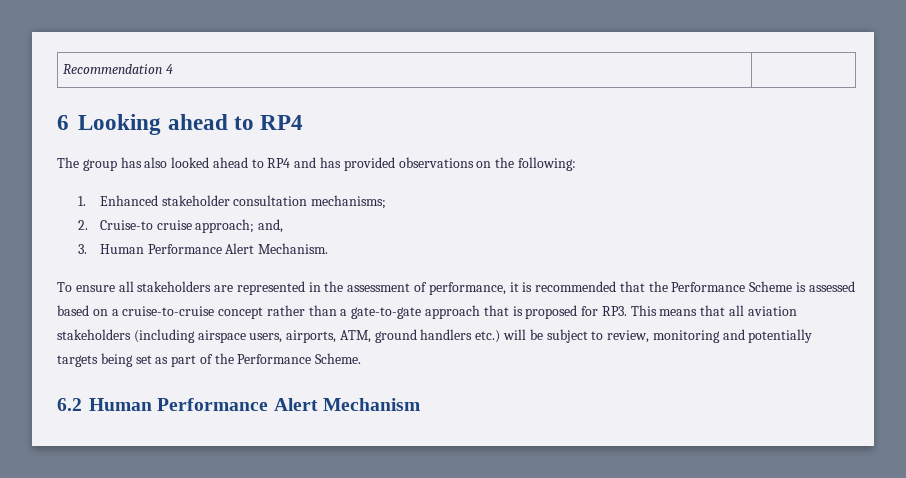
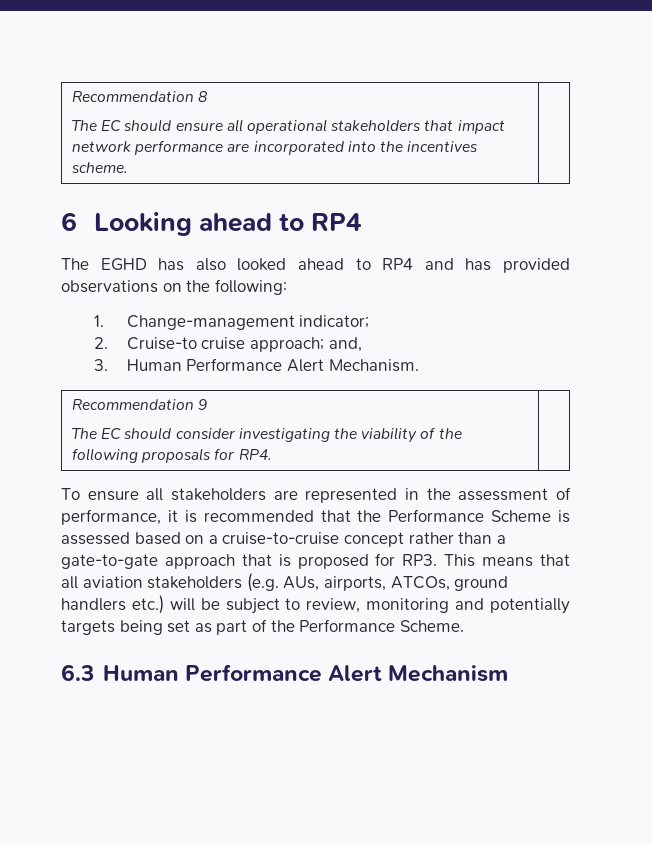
[62,64,173,74] Recommendation 4 -> [72,91,208,102] [72,119,505,134] [72,140,479,155] [72,162,129,173] Recommendation 8 // The EC should ensure all operational stakeholders that impact network performance are incorporated into the incentives scheme.
[82,159,117,171] group -> [100,258,147,271] EGHD
[99,195,387,209] Enhanced stakeholder consultation mechanisms; -> [126,315,370,330] Change-management indicator;
(329, 248) none -> [72,399,208,410] [72,427,462,443] [72,448,272,463] // Recommendation 9 // The EC should consider investigating the viability of the following proposals for RP4. |
[133,329,371,343] (including airspace users, airports, ATM, -> [246,573,450,592] (e.g. AUs, airports, ATCOs,
[57,398,82,411] 6.2 -> [61,664,94,681] 6.3

